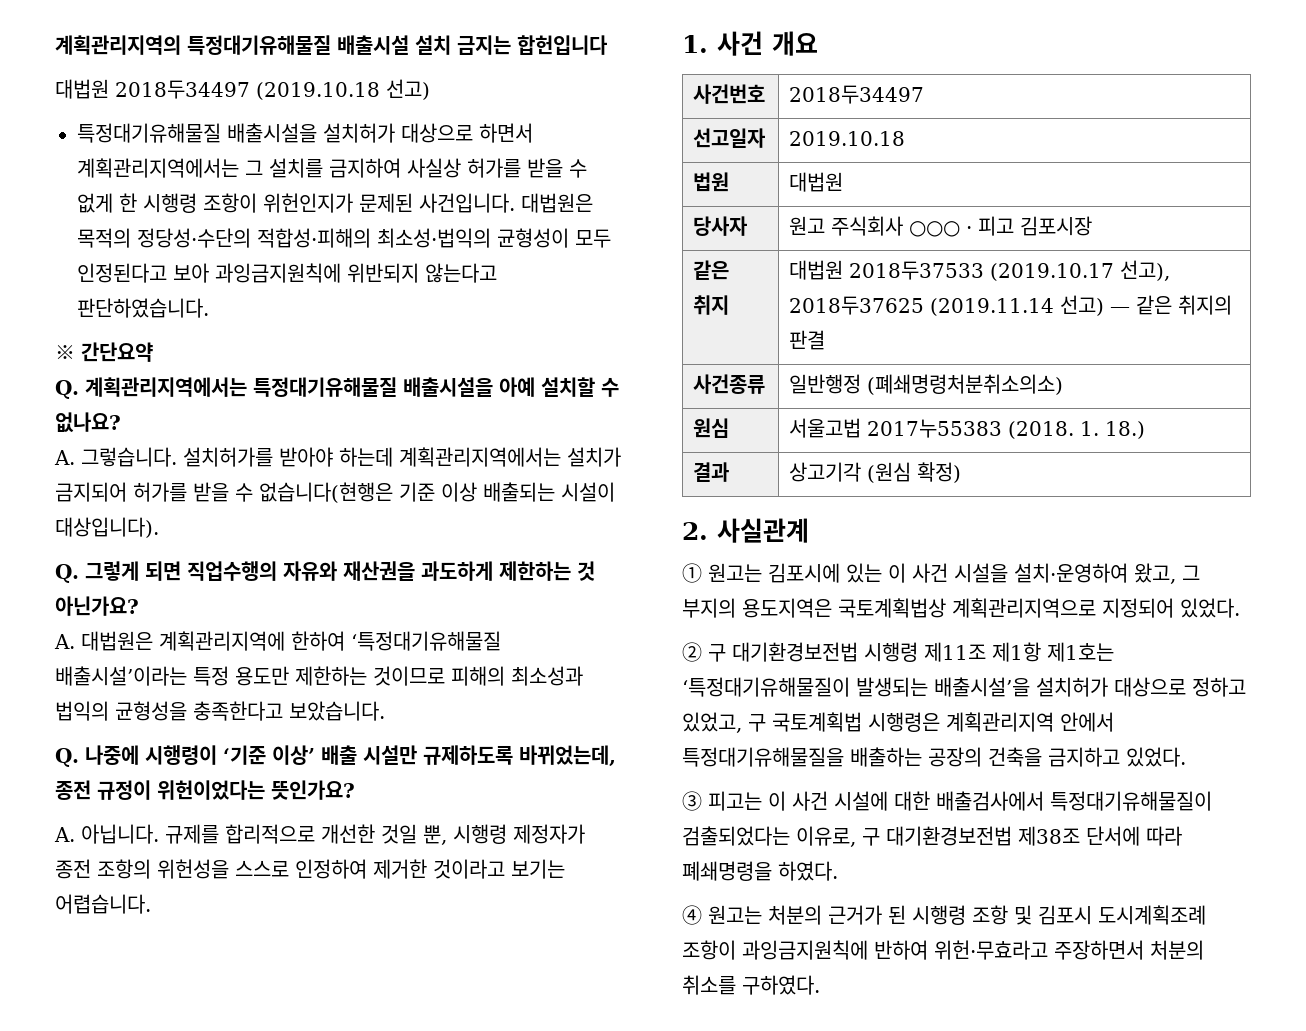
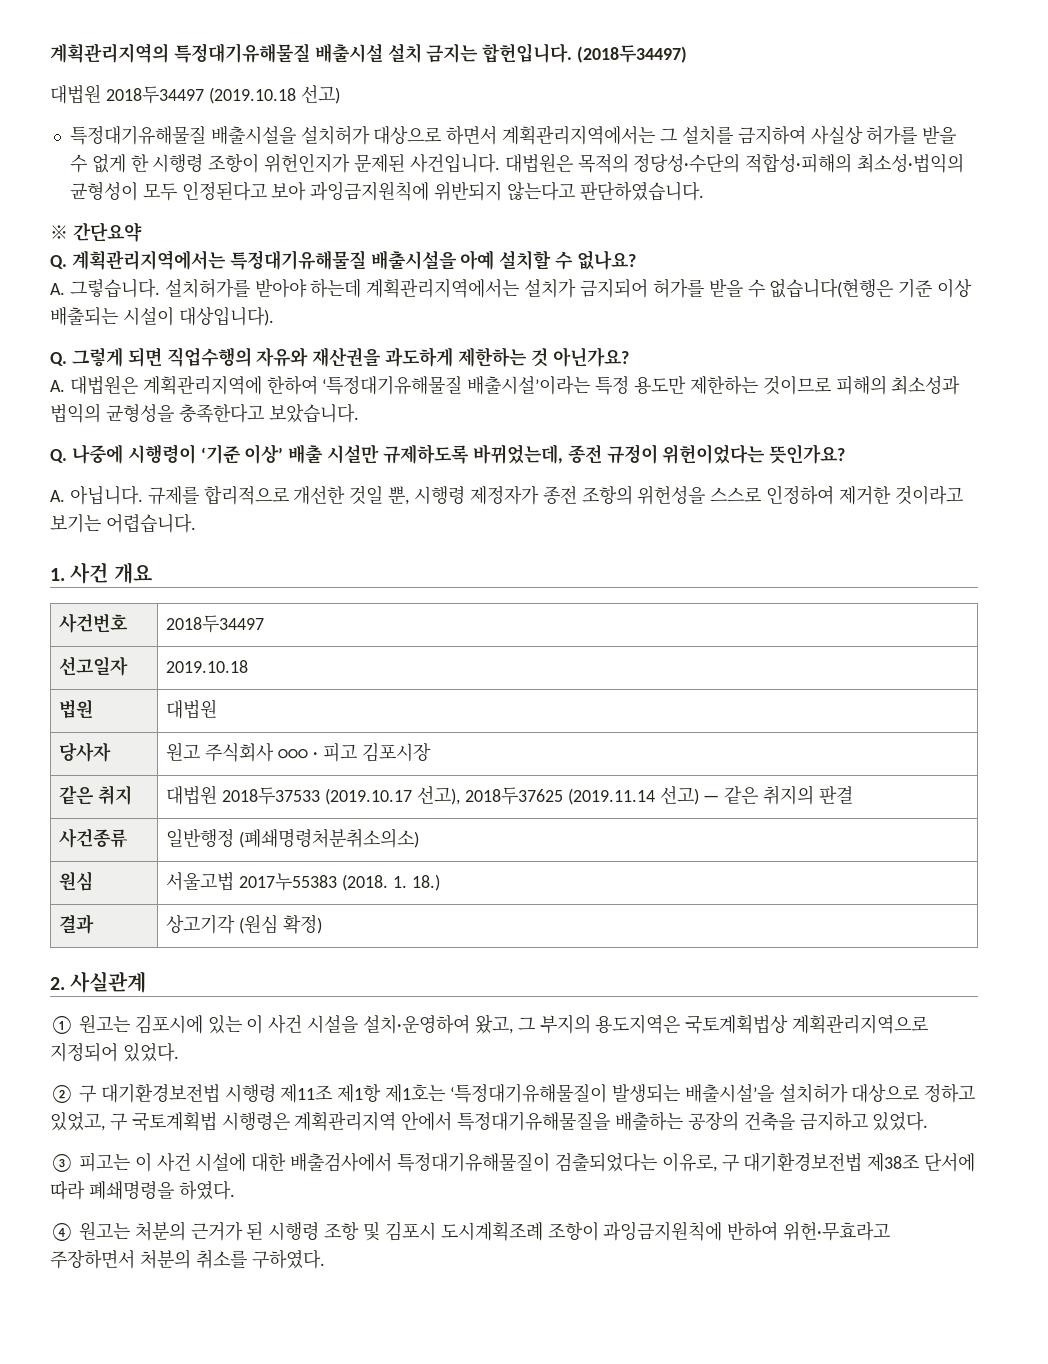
[517,35,607,55] 합헌입니다 -> [482,43,688,63] 합헌입니다. (2018두34497)

